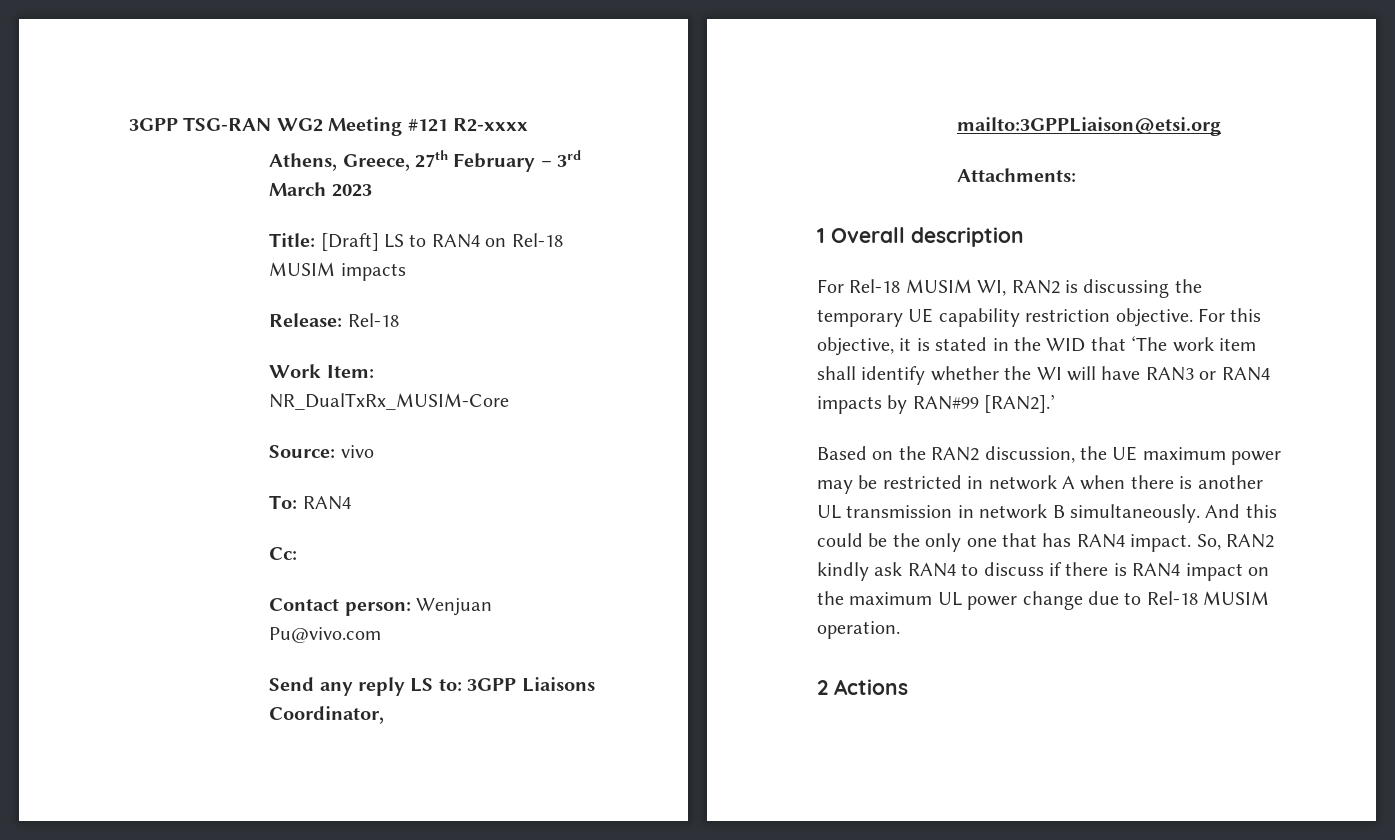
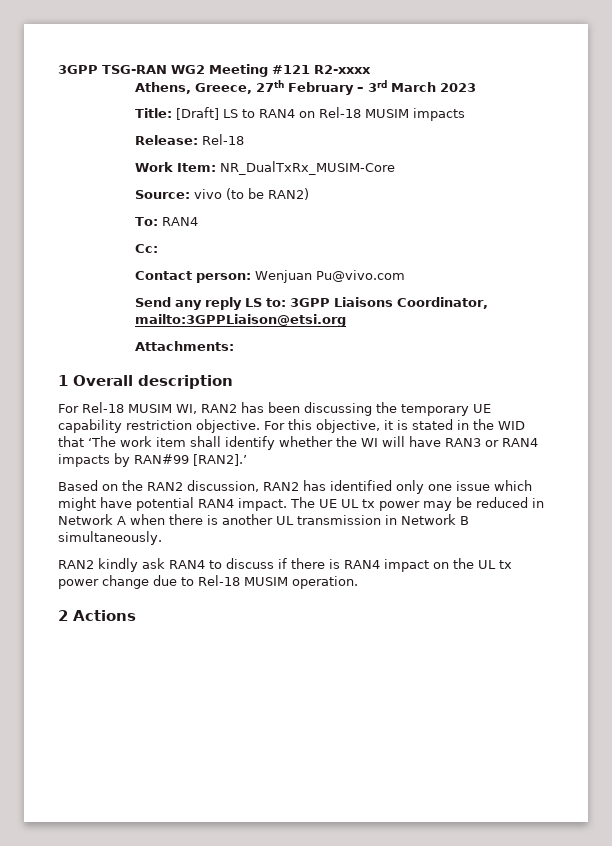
(374, 451) none -> [226,188,310,200] (to be RAN2)
[1065,280,1078,293] is -> [241,402,300,413] has been
[1080,446,1282,465] [817,475,1057,494] the UE maximum power may be restricted in network -> [263,480,532,494] [58,497,544,511] [58,514,113,525] RAN2 has identified only one issue which might have potential RAN4 impact. The UE UL tx power may be reduced in Network
[979,504,1048,519] network -> [401,514,456,525] Network
[1205,504,1277,518] [817,533,1221,552] And this could be the only one that has RAN4 impact. So, -> (162, 538) //
[849,592,962,606] maximum UL -> [478,560,512,569] UL tx

